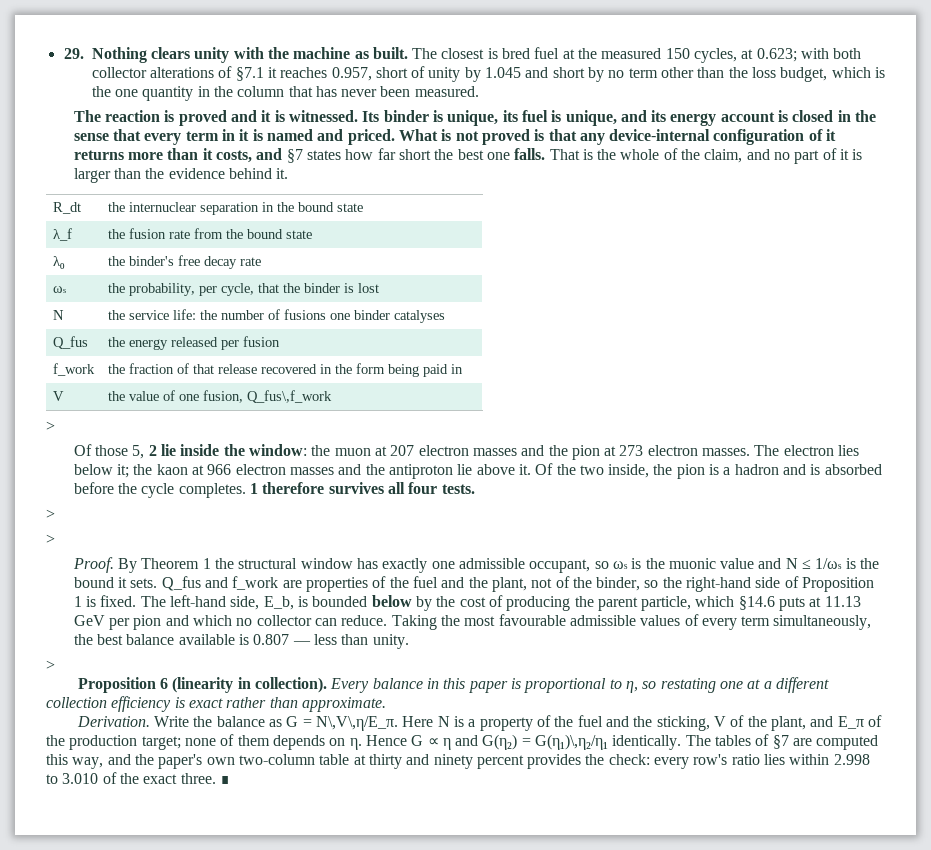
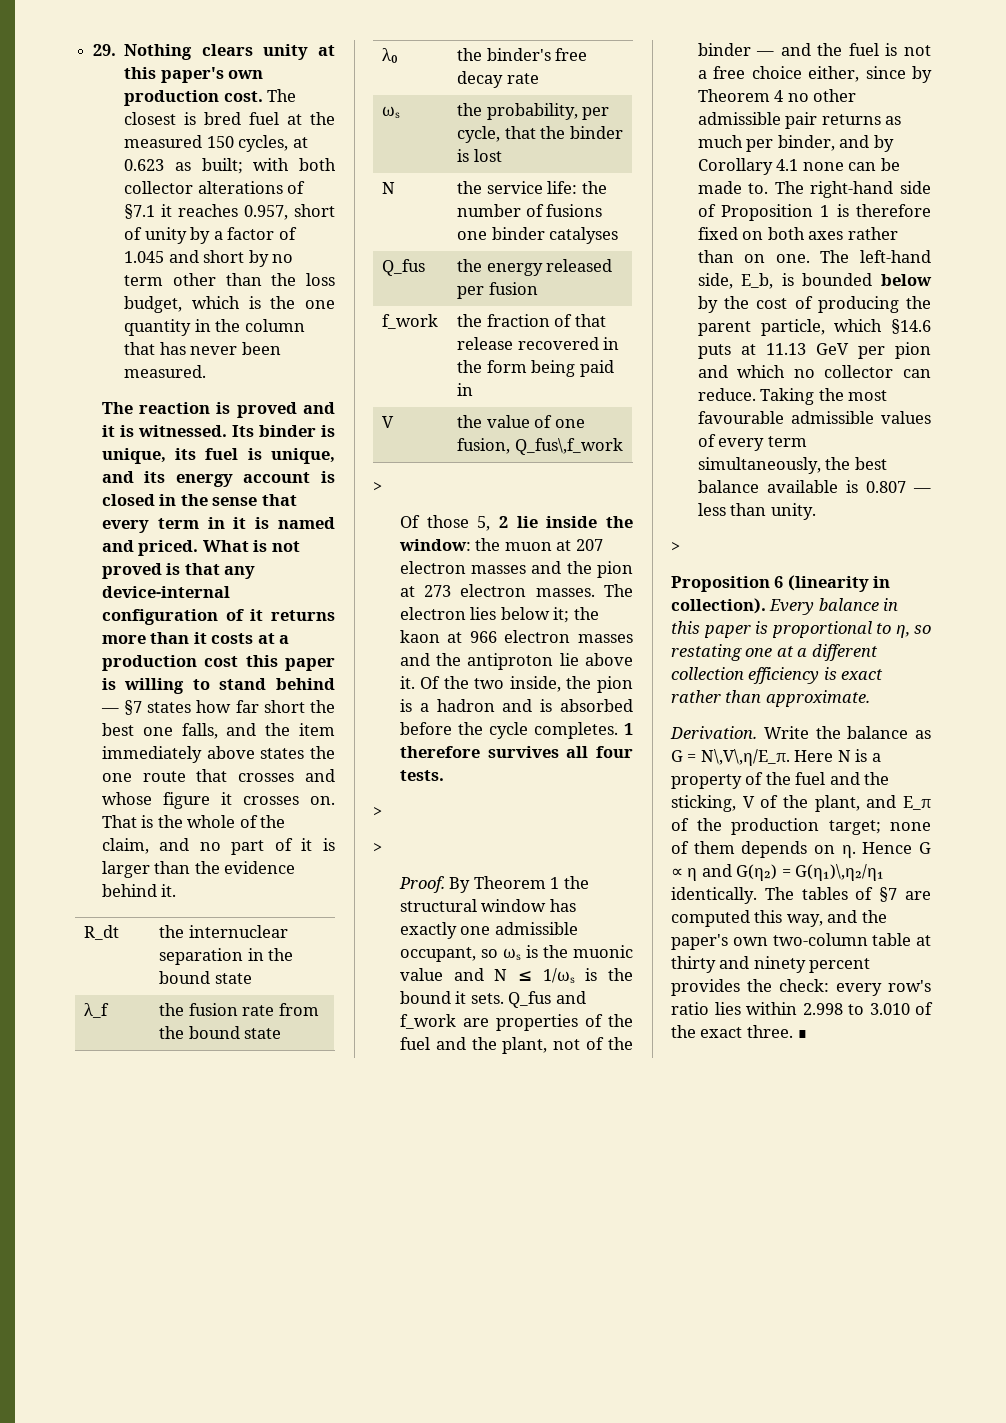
[233,47,408,59] with the machine as built. -> [318,45,335,56] [124,67,264,83] [124,90,263,106] at this paper's own production cost.
[756,48,797,62] 0.623; -> [124,158,243,174] 0.623 as built;
(481, 74) none -> [213,227,297,240] a factor of
[215,148,283,163] costs, and -> [211,633,290,644] [101,655,335,671] [101,678,336,694] [100,708,119,713] costs at a production cost this paper is willing to stand behind —
[514,148,546,160] falls. -> [181,723,335,739] [101,746,335,763] [101,769,336,782] [101,792,336,809] falls, and the item immediately above states the one route that crosses and whose figure it crosses on.
[596,577,682,591] binder, so the -> [697,43,931,56] [697,66,933,83] [697,89,857,102] [697,112,902,129] [697,135,894,152] [697,158,900,175] [697,181,804,194] binder — and the fuel is not a free choice either, since by Theorem 4 no other admissible pair returns as much per binder, and by Corollary 4.1 none can be made to. The
[100,595,137,607] fixed. -> [856,204,931,217] [697,227,898,240] [697,250,810,263] therefore fixed on both axes rather than on one.

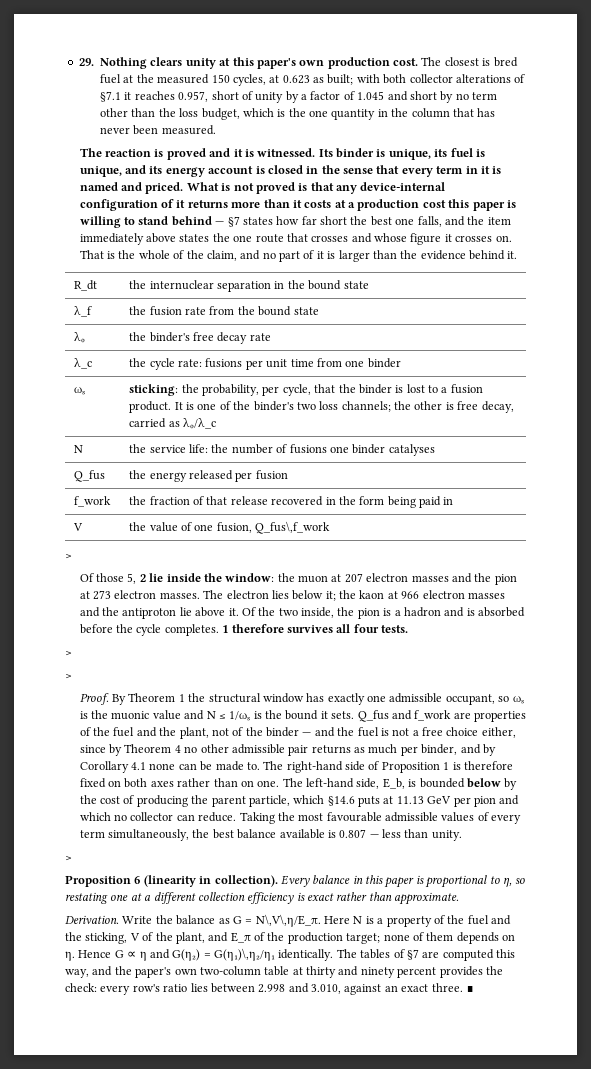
(539, 78) none -> [74,358,93,369] [129,358,401,370] // λ_c | the cycle rate: fusions per unit time from one binder
(401, 112) none -> [129,384,179,396] sticking:
(502, 155) none -> [428,384,483,394] [129,401,514,413] [129,418,217,429] to a fusion product. It is one of the binder's two loss channels; the other is free decay, carried as λ₀/λ_c
[746,1002,933,1015] [671,1025,696,1038] within 2.998 to 3.010 of the -> [210,983,398,995] between 2.998 and 3.010, against an

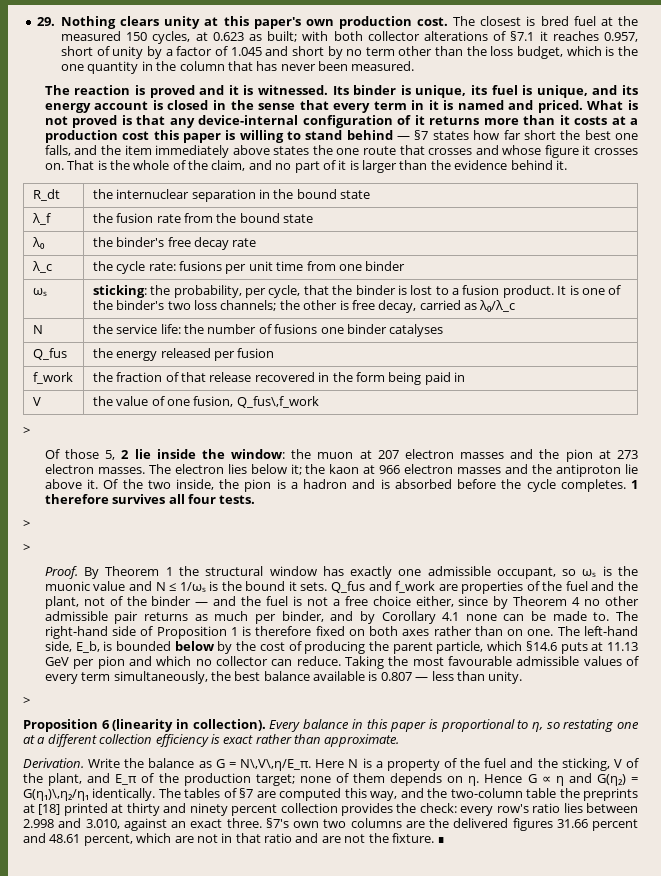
[135,966,290,978] paper's own two-column table -> [450,788,638,801] [23,803,108,816] two-column table the preprints at [18] printed
(437, 972) none -> [280,803,338,813] collection
(463, 987) none -> [265,818,638,831] [23,833,434,846] §7's own two columns are the delivered figures 31.66 percent and 48.61 percent, which are not in that ratio and are not the fixture.

